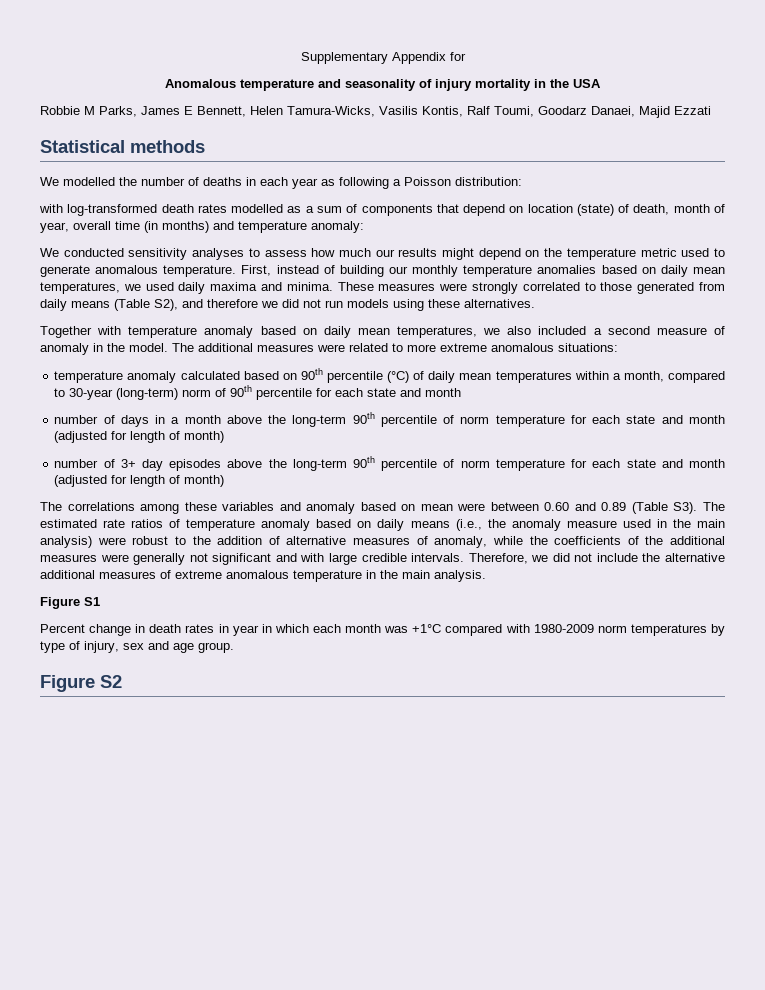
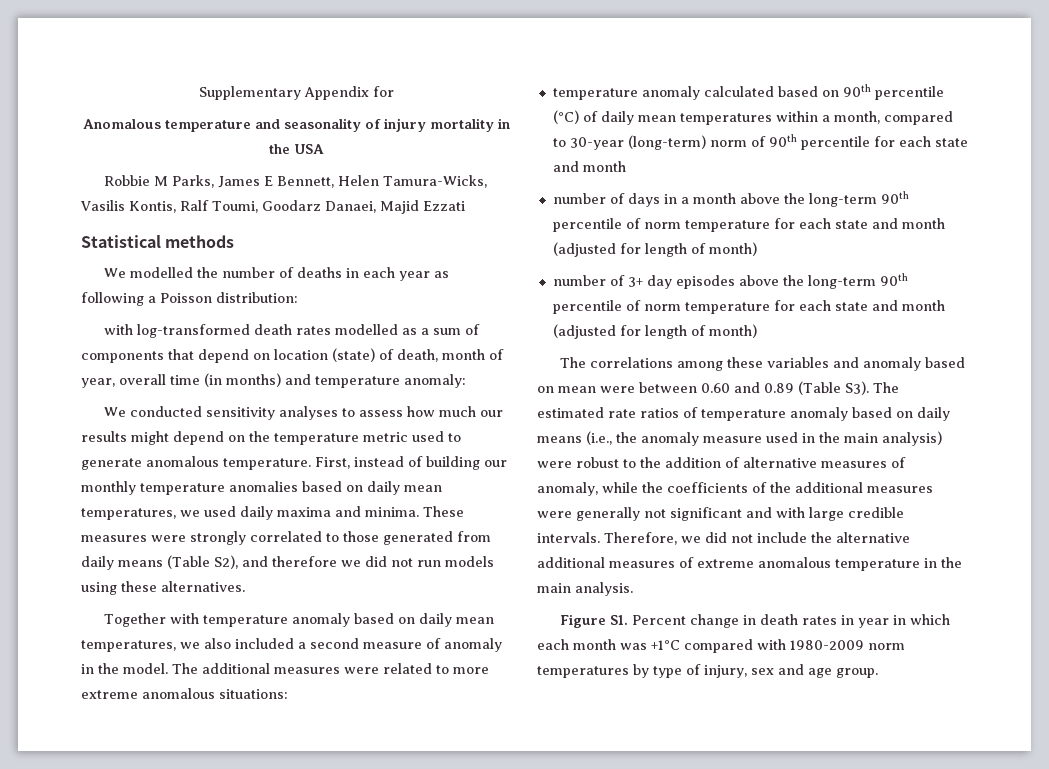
[84,597,100,606] S1 // -> [609,615,628,625] S1.
[40,675,122,692] // Figure S2 -> (878, 673) none

